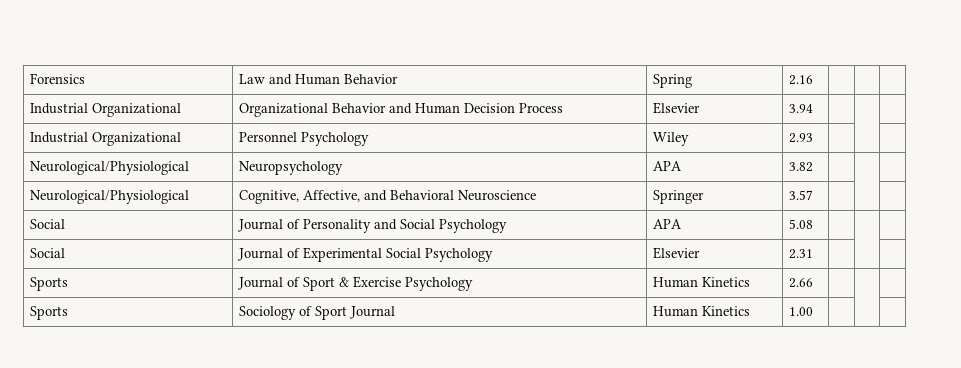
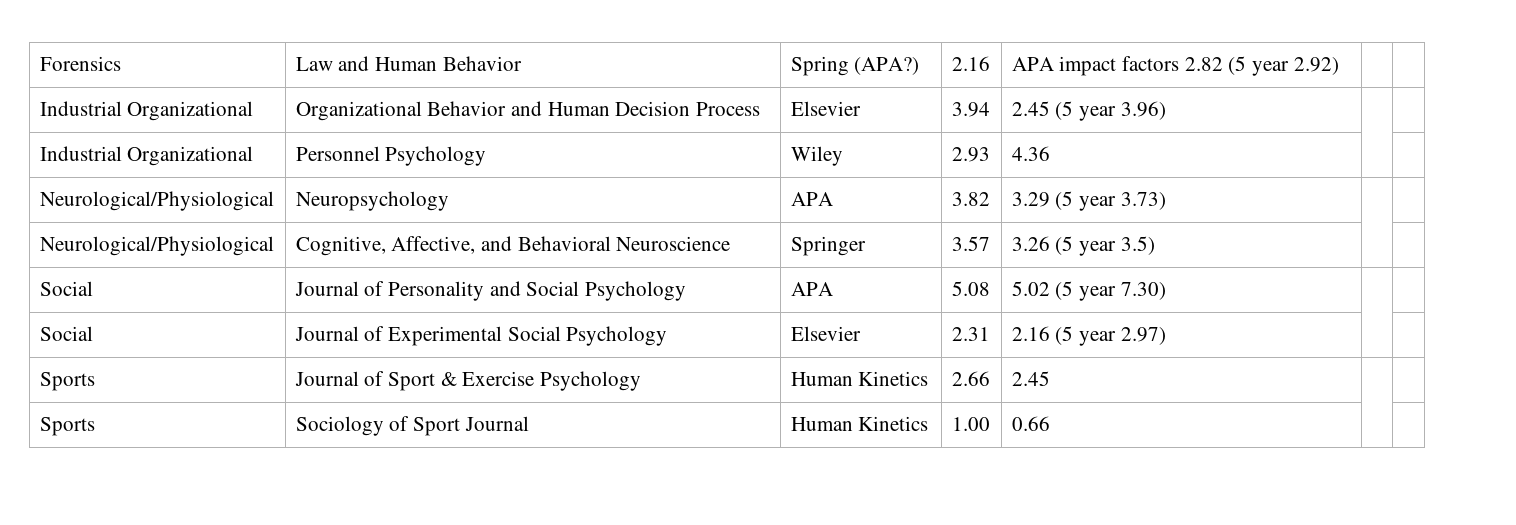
(692, 81) none -> [854,57,920,75] (APA?)
(813, 80) none -> [1011,56,1339,76] APA impact factors 2.82 (5 year 2.92)
(813, 108) none -> [1011,101,1166,121] 2.45 (5 year 3.96)
(813, 138) none -> [1011,146,1050,161] 4.36
(813, 167) none -> [1011,191,1166,211] 3.29 (5 year 3.73)
(813, 195) none -> [1011,236,1155,256] 3.26 (5 year 3.5)
(813, 224) none -> [1011,281,1166,301] 5.02 (5 year 7.30)
(813, 254) none -> [1011,326,1166,346] 2.16 (5 year 2.97)
(813, 283) none -> [1011,371,1050,386] 2.45
(813, 311) none -> [1011,416,1050,431] 0.66

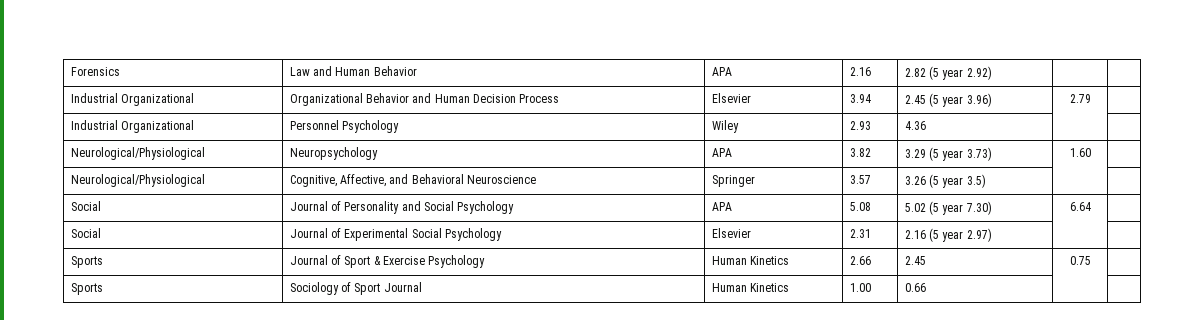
[790,56,920,76] Spring (APA?) -> [711,67,732,76] APA
[1011,56,1179,76] APA impact factors -> (871, 71) none
(1166, 110) none -> [1069,94,1091,103] 2.79
(1166, 201) none -> [1069,148,1091,157] 1.60
(1166, 291) none -> [1069,202,1091,211] 6.64
(1050, 378) none -> [1069,256,1091,265] 0.75

